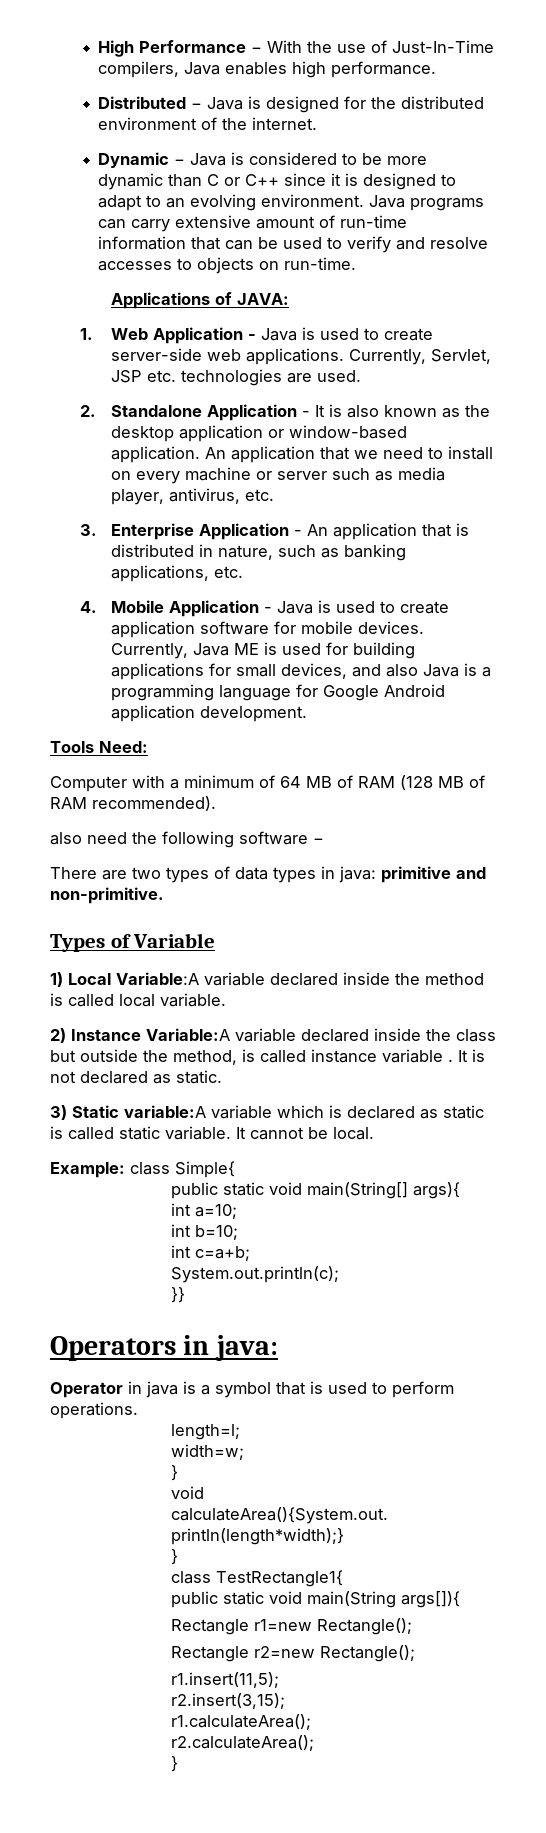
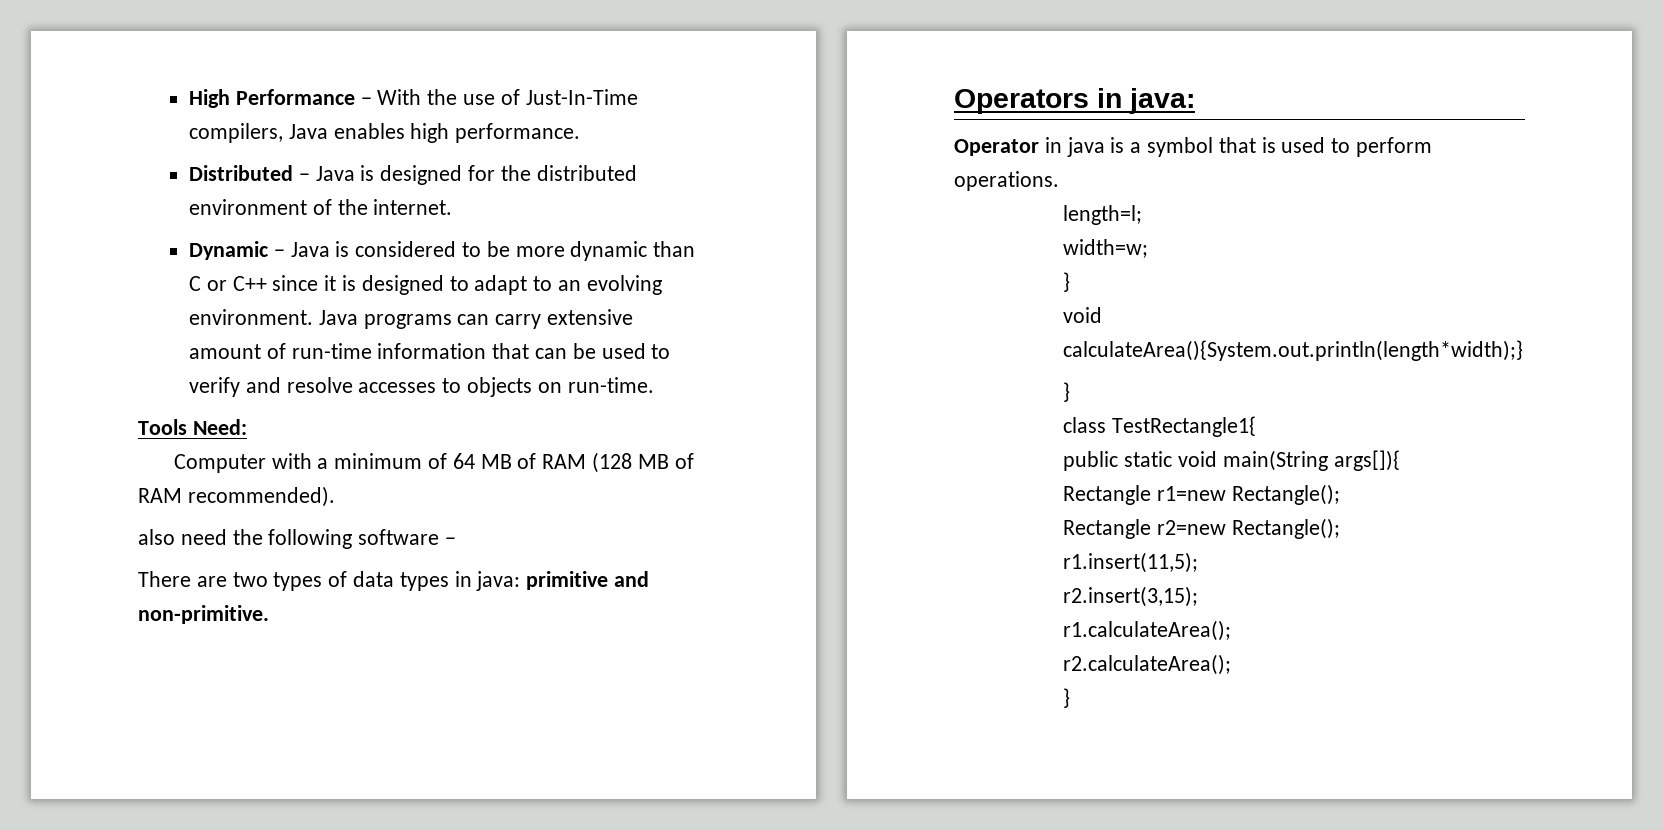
[110,292,289,309] [80,327,433,344] [110,348,491,365] [110,369,361,386] [80,404,490,421] [110,425,407,442] [110,446,493,463] [110,467,445,484] [110,488,274,505] [80,523,469,540] [110,544,406,561] [110,565,243,582] [80,600,449,617] [110,621,424,638] [110,642,415,659] [110,663,491,680] [110,684,445,701] [110,705,307,722] // Applications of JAVA: // 1. Web Application - Java is used to create server-side web applications. Currently, Servlet, JSP etc. technologies are used. // 2. Standalone Application - It is also known as the desktop application or window-based application. An application that we need to install on every machine or server such as media player, antivirus, etc. // 3. Enterprise Application - An application that is distributed in nature, such as banking applications, etc. // 4. Mobile Application - Java is used to create application software for mobile devices. Currently, Java ME is used for building applications for small devices, and also Java is a programming language for Google Android application development. -> (654, 385) none
[50,933,216,952] [50,972,484,987] [50,993,226,1007] [50,1028,496,1043] [50,1049,485,1065] [50,1070,222,1084] [50,1105,484,1120] [50,1126,374,1140] [50,1161,235,1178] [171,1182,461,1199] [171,1203,238,1219] [171,1224,239,1240] [171,1245,251,1261] [171,1266,340,1283] [171,1287,186,1303] // Types of Variable // 1) Local Variable:A variable declared inside the method is called local variable. // 2) Instance Variable:A variable declared inside the class but outside the method, is called instance variable . It is not declared as static. // 3) Static variable:A variable which is declared as static is called static variable. It cannot be local. // Example: class Simple{ // public static void main(String[] args){ // int a=10; // int b=10; // int c=a+b; // System.out.println(c); // }} -> (269, 614) none

